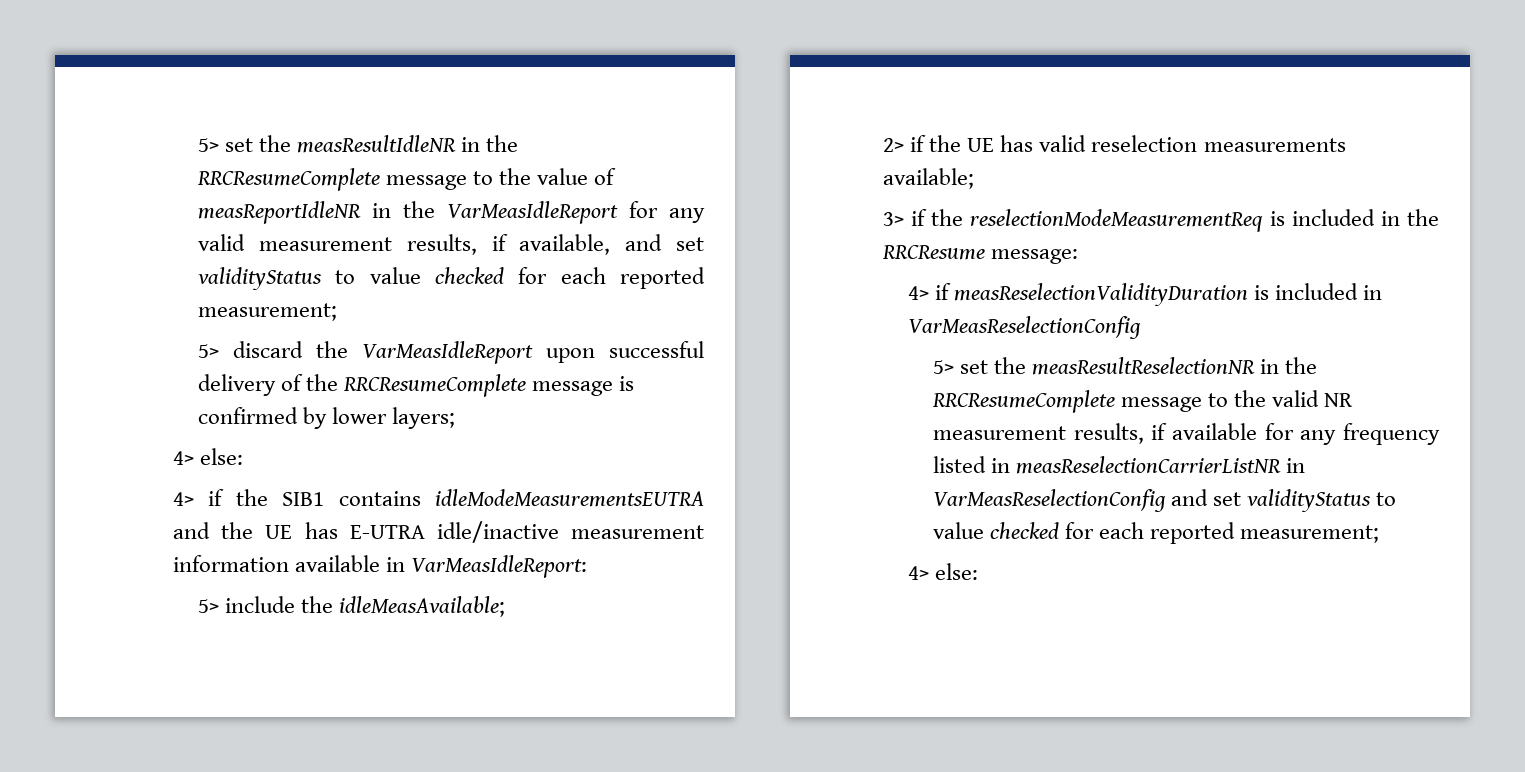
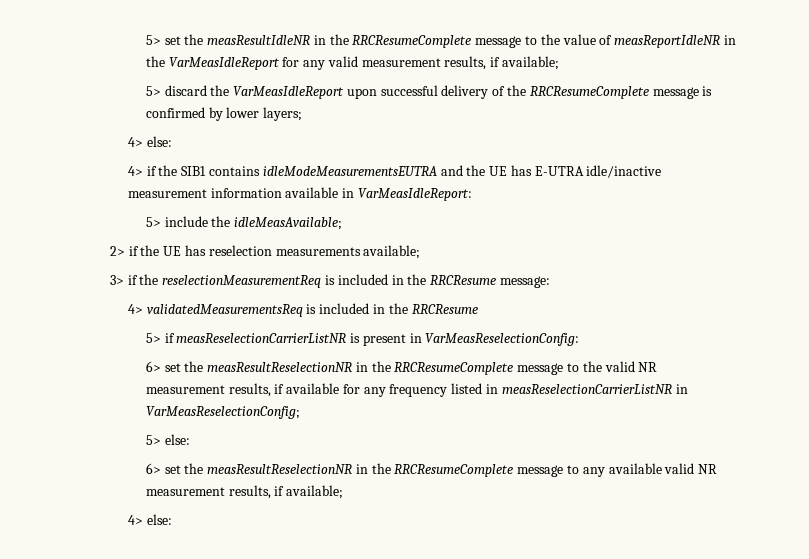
[519,234,704,255] [198,267,706,290] [198,303,338,321] available, and set validityStatus to value checked for each reported measurement; -> [502,56,560,70] available;
[1039,135,1087,152] valid -> (207, 250) none
[970,209,1264,232] reselectionModeMeasurementReq -> [162,275,322,288] reselectionMeasurementReq
[935,283,1383,306] [908,316,1142,339] [933,360,955,374] if measReselectionValidityDuration is included in VarMeasReselectionConfig // 5> -> [146,303,478,317] [145,333,580,346] [145,361,161,372] validatedMeasurementsReq is included in the RRCResume // 5> if measReselectionCarrierListNR is present in VarMeasReselectionConfig: // 6>
[933,489,1397,512] [933,522,1380,544] VarMeasReselectionConfig and set validityStatus to value checked for each reported measurement; -> [145,406,300,419] [145,434,190,445] [145,463,718,477] [145,485,344,499] VarMeasReselectionConfig; // 5> else: // 6> set the measResultReselectionNR in the RRCResumeComplete message to any available valid NR measurement results, if available;

